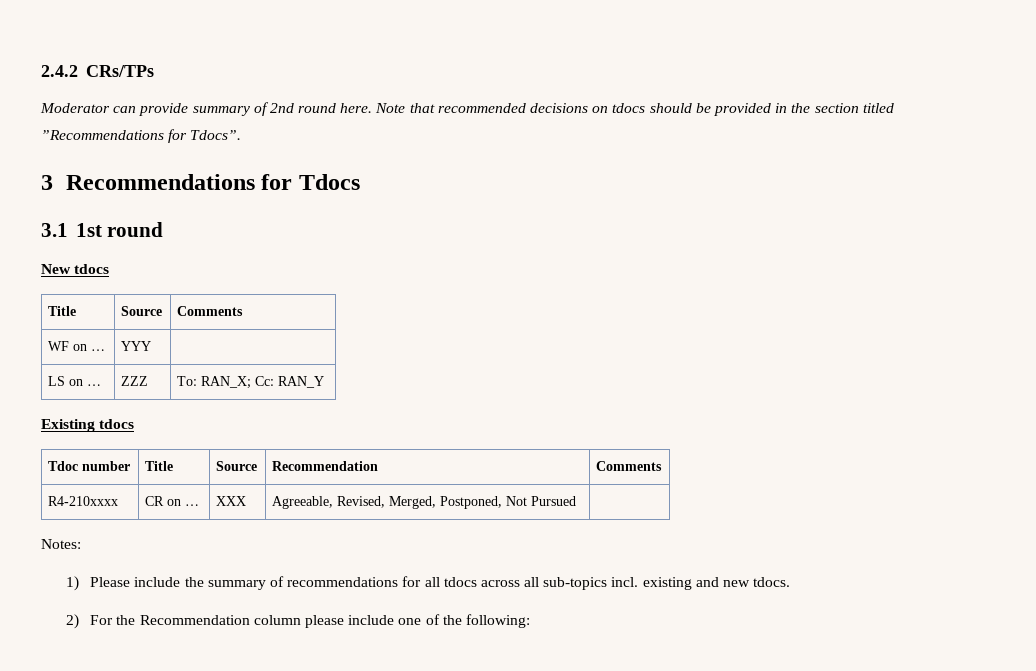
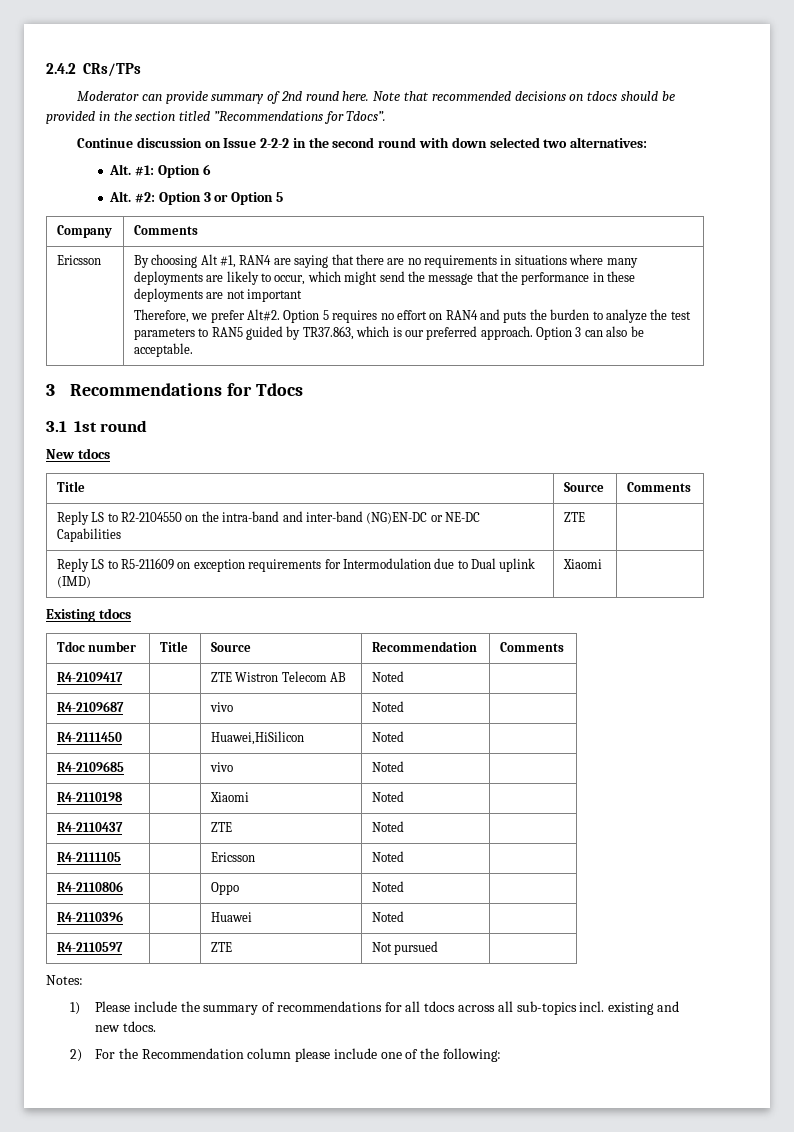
(242, 135) none -> [77,137,648,148] [109,164,211,178] [109,191,284,205] [56,225,112,238] [133,225,198,235] [56,255,101,265] [133,254,638,268] [133,271,636,285] [133,288,303,302] [133,309,691,323] [133,326,644,340] [133,343,193,357] // Continue discussion on Issue 2-2-2 in the second round with down selected two alternatives: // Alt. #1: Option 6 // Alt. #2: Option 3 or Option 5 // Company | Comments // Ericsson | By choosing Alt #1, RAN4 are saying that there are no requirements in situations where many deployments are likely to occur, which might send the message that the performance in these deployments are not important // Therefore, we prefer Alt#2. Option 5 requires no effort on RAN4 and puts the burden to analyze the test parameters to RAN5 guided by TR37.863, which is our preferred approach. Option 3 can also be acceptable.
[48,341,106,351] [121,341,152,351] [48,376,102,386] [121,376,149,386] [177,376,325,389] WF on … | YYY | // LS on … | ZZZ | To: RAN_X; Cc: RAN_Y -> [56,511,481,525] [56,528,121,542] [563,512,585,522] [56,558,536,572] [56,576,91,588] [562,559,602,569] Reply LS to R2-2104550 on the intra-band and inter-band (NG)EN-DC or NE-DC Capabilities | ZTE | // Reply LS to R5-211609 on exception requirements for Intermodulation due to Dual uplink (IMD) | Xiaomi |
[48,496,119,506] [145,496,200,506] [216,496,247,506] [272,496,577,509] R4-210xxxx | CR on … | XXX | Agreeable, Revised, Merged, Postponed, Not Pursued -> [56,672,123,682] [210,671,347,682] [371,671,404,682] [56,701,124,712] [209,702,233,712] [371,701,404,712] [56,732,122,742] [210,731,304,745] [371,731,404,742] [56,761,124,772] [209,762,233,772] [371,761,404,772] [56,792,122,802] [209,792,249,802] [371,791,404,802] [56,822,123,832] [210,822,232,832] [371,821,404,832] [56,852,121,862] [210,852,255,862] [371,851,404,862] [56,881,123,892] [210,882,239,895] [371,881,404,892] [56,911,123,922] [210,912,252,922] [371,911,404,922] [56,942,123,952] [210,942,232,952] [371,941,439,955] R4-2109417 | | ZTE Wistron Telecom AB | Noted | // R4-2109687 | | vivo | Noted | // R4-2111450 | | Huawei,HiSilicon | Noted | // R4-2109685 | | vivo | Noted | // R4-2110198 | | Xiaomi | Noted | // R4-2110437 | | ZTE | Noted | // R4-2111105 | | Ericsson | Noted | // R4-2110806 | | Oppo | Noted | // R4-2110396 | | Huawei | Noted | // R4-2110597 | | ZTE | Not pursued

